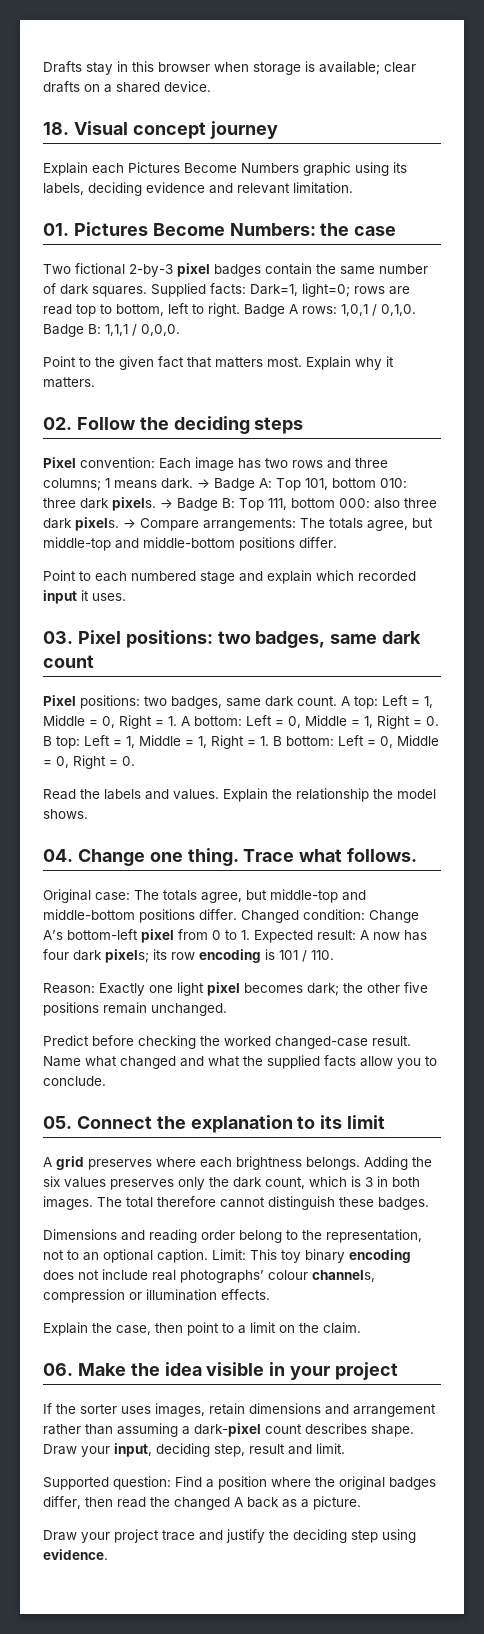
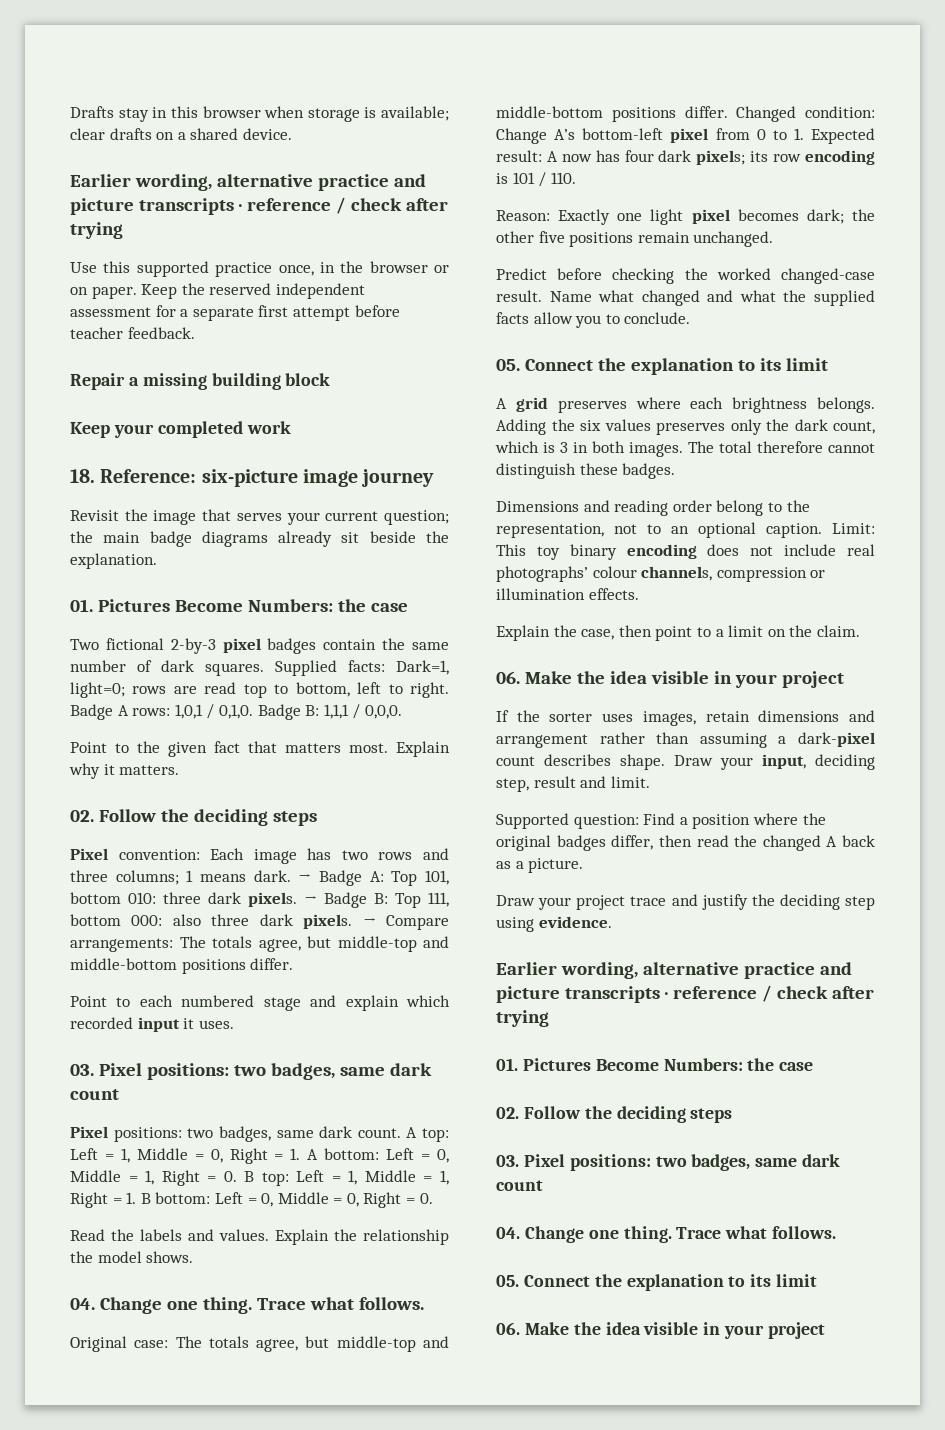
[43,121,278,139] [43,162,407,176] [43,182,353,196] 18. Visual concept journey // Explain each Pictures Become Numbers graphic using its labels, deciding evidence and relevant limitation. -> [70,174,426,191] [70,197,448,215] [70,222,123,239] [70,261,449,277] [70,283,365,299] [70,305,400,321] [70,327,195,339] [70,373,331,390] [70,421,291,438] [70,469,435,487] [70,509,450,525] [70,531,449,547] [70,553,157,569] Earlier wording, alternative practice and picture transcripts · reference / check after trying // Use this supported practice once, in the browser or on paper. Keep the reserved independent assessment for a separate first attempt before teacher feedback. // Repair a missing building block // Keep your completed work // 18. Reference: six-picture image journey // Revisit the image that serves your current question; the main badge diagrams already sit beside the explanation.
(108, 1554) none -> [496,962,852,979] [496,985,874,1003] [496,1010,549,1027] [496,1058,814,1071] [496,1106,733,1123] [496,1154,841,1171] [496,1180,543,1191] [496,1226,837,1243] [496,1274,818,1291] [496,1322,826,1339] // Earlier wording, alternative practice and picture transcripts · reference / check after trying // 01. Pictures Become Numbers: the case // 02. Follow the deciding steps // 03. Pixel positions: two badges, same dark count // 04. Change one thing. Trace what follows. // 05. Connect the explanation to its limit // 06. Make the idea visible in your project

